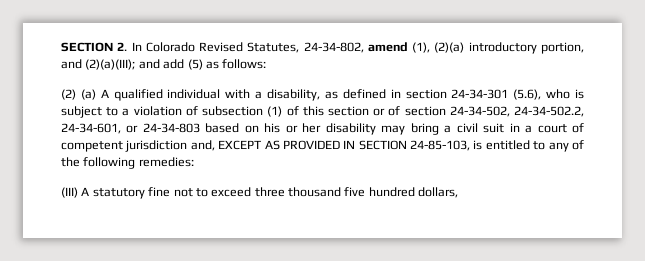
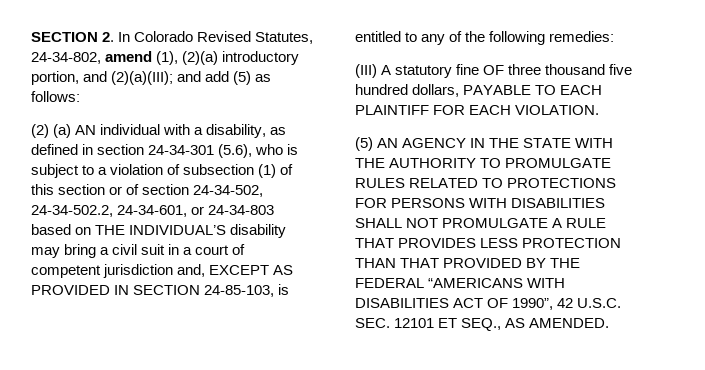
[100,89,163,101] A qualified -> [75,125,97,135] AN
[264,123,322,133] his or her -> [95,225,227,235] THE INDIVIDUAL’S
[173,187,252,197] not to exceed -> [483,65,505,75] OF
(459, 192) none -> [463,85,603,95] [355,105,600,115] [355,137,614,151] [355,158,612,168] [355,178,617,188] [355,198,606,208] [355,218,607,228] [355,238,622,248] [355,258,581,268] [355,278,566,288] [355,298,622,310] [355,318,610,331] PAYABLE TO EACH PLAINTIFF FOR EACH VIOLATION. // (5) AN AGENCY IN THE STATE WITH THE AUTHORITY TO PROMULGATE RULES RELATED TO PROTECTIONS FOR PERSONS WITH DISABILITIES SHALL NOT PROMULGATE A RULE THAT PROVIDES LESS PROTECTION THAN THAT PROVIDED BY THE FEDERAL “AMERICANS WITH DISABILITIES ACT OF 1990”, 42 U.S.C. SEC. 12101 ET SEQ., AS AMENDED.

